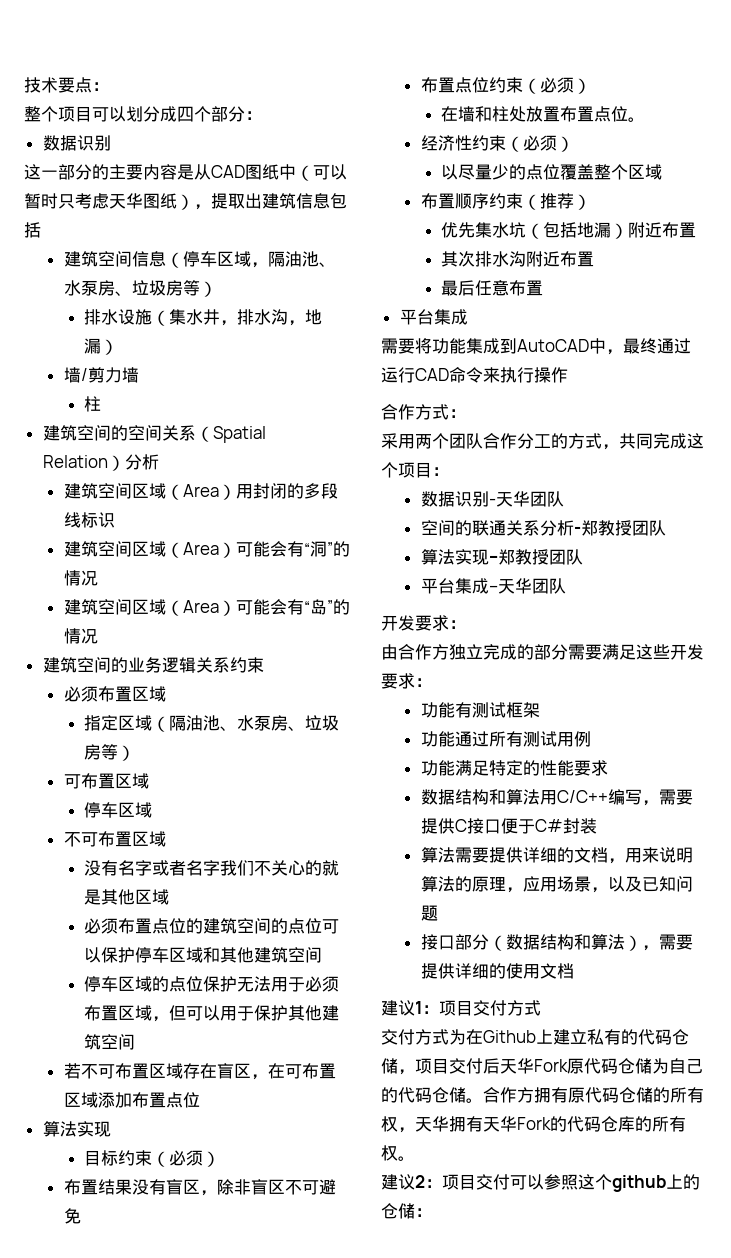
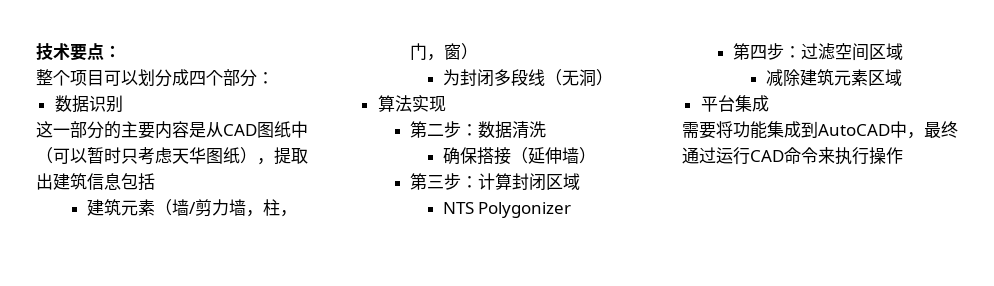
[97,251,336,268] [63,280,217,297] [84,309,323,326] [84,338,119,355] [63,367,139,383] [84,396,102,412] [42,425,266,443] [42,454,159,471] [63,483,338,500] [63,512,115,528] [63,541,350,558] [63,570,98,586] [63,599,350,616] [63,628,98,644] [42,657,264,673] [63,686,166,702] [84,715,340,732] [84,744,136,761] [63,773,149,789] [84,802,153,818] [63,831,166,847] [84,860,340,876] [84,889,170,905] [84,918,340,934] [84,947,323,963] [84,976,340,992] [84,1005,340,1022] [84,1034,136,1050] [63,1063,336,1080] [63,1092,200,1108] [42,1121,111,1137] [84,1150,221,1167] [63,1179,336,1196] [63,1208,81,1224] [420,77,591,94] [441,106,646,122] [420,135,574,152] [441,164,663,180] [420,193,591,210] [441,222,697,239] [441,251,595,267] [441,280,544,296] 空间信息（停车区域，隔油池、水泵房、垃圾房等） // 排水设施（集水井，排水沟，地漏） // 墙/剪力墙 // 柱 // 建筑空间的空间关系（Spatial Relation）分析 // 建筑空间区域（Area）用封闭的多段线标识 // 建筑空间区域（Area）可能会有“洞”的情况 // 建筑空间区域（Area）可能会有“岛”的情况 // 建筑空间的业务逻辑关系约束 // 必须布置区域 // 指定区域（隔油池、水泵房、垃圾房等） // 可布置区域 // 停车区域 // 不可布置区域 // 没有名字或者名字我们不关心的就是其他区域 // 必须布置点位的建筑空间的点位可以保护停车区域和其他建筑空间 // 停车区域的点位保护无法用于必须布置区域，但可以用于保护其他建筑空间 // 若不可布置区域存在盲区，在可布置区域添加布置点位 // 算法实现 // 目标约束（必须） // 布置结果没有盲区，除非盲区不可避免 // 布置点位约束（必须） // 在墙和柱处放置布置点位。 // 经济性约束（必须） // 以尽量少的点位覆盖整个区域 // 布置顺序约束（推荐） // 优先集水坑（包括地漏）附近布置 // 其次排水沟附近布置 // 最后任意布置 -> [121,199,298,217] [410,43,479,61] [442,69,613,87] [377,95,446,112] [410,121,547,139] [442,147,596,165] [410,173,581,191] [442,202,572,218] [733,43,904,61] [765,69,902,86] 元素（墙/剪力墙，柱，门，窗） // 为封闭多段线（无洞） // 算法实现 // 第二步：数据清洗 // 确保搭接（延伸墙） // 第三步：计算封闭区域 // NTS Polygonizer // 第四步：过滤空间区域 // 减除建筑元素区域
[381,404,466,420] [381,433,704,450] [381,462,449,478] [420,491,564,507] [420,520,666,536] [420,549,583,565] [420,578,566,594] [381,615,466,631] [381,644,704,660] [381,673,432,689] [420,702,540,718] [420,731,591,747] [420,760,608,776] [420,789,693,806] [420,818,597,834] [420,847,693,864] [420,876,693,893] [420,905,438,921] [420,934,693,951] [420,963,574,979] [381,1000,541,1016] [381,1029,689,1045] [381,1058,703,1075] [381,1087,704,1103] [381,1116,686,1133] [381,1145,415,1161] [381,1174,700,1192] [381,1203,432,1219] // 合作方式： // 采用两个团队合作分工的方式，共同完成这个项目： // 数据识别-天华团队 // 空间的联通关系分析-郑教授团队 // 算法实现–郑教授团队 // 平台集成–天华团队 // 开发要求： // 由合作方独立完成的部分需要满足这些开发要求： // 功能有测试框架 // 功能通过所有测试用例 // 功能满足特定的性能要求 // 数据结构和算法用C/C++编写，需要提供C接口便于C#封装 // 算法需要提供详细的文档，用来说明算法的原理，应用场景，以及已知问题 // 接口部分（数据结构和算法），需要提供详细的使用文档 // 建议1：项目交付方式 // 交付方式为在Github上建立私有的代码仓储，项目交付后天华Fork原代码仓储为自己的代码仓储。合作方拥有原代码仓储的所有权，天华拥有天华Fork的代码仓库的所有权。 // 建议2：项目交付可以参照这个github上的仓储： -> (903, 155) none

